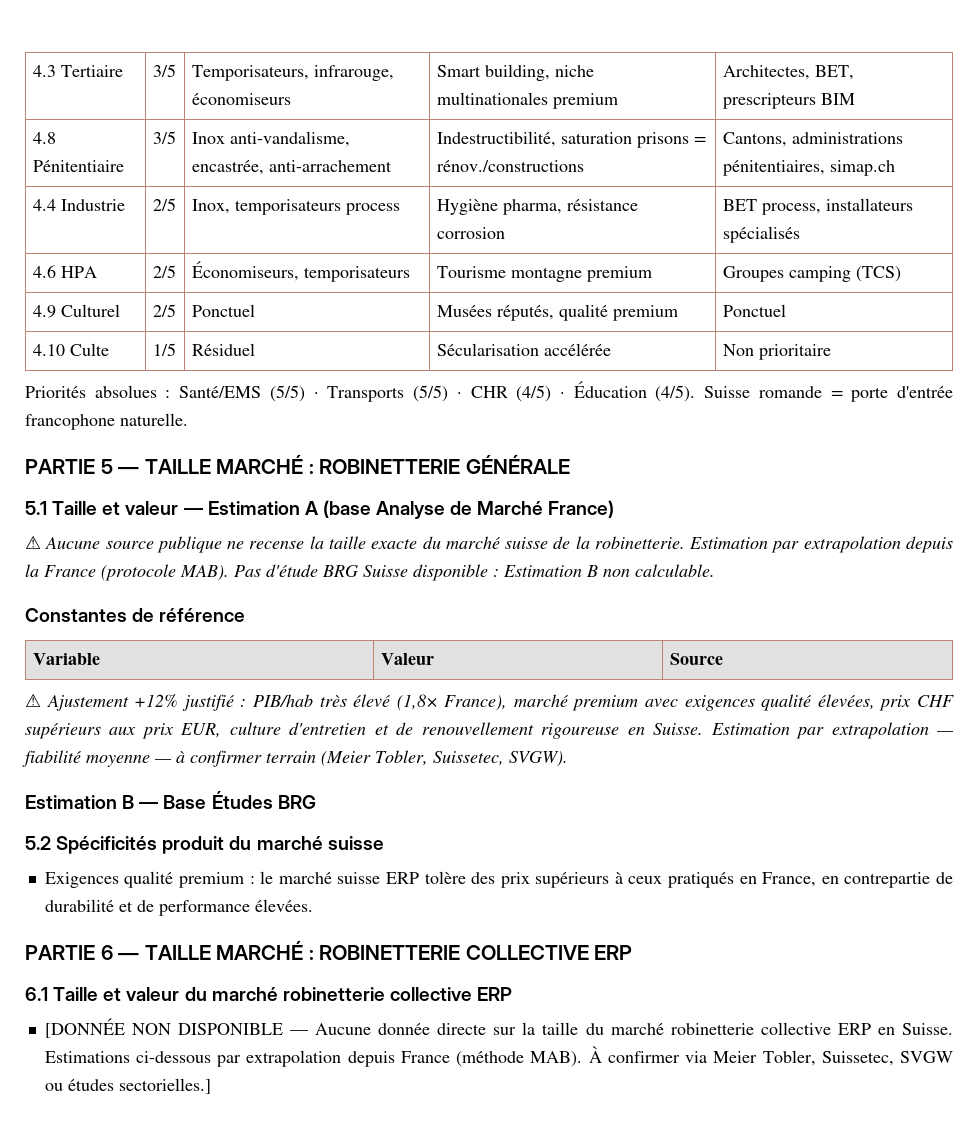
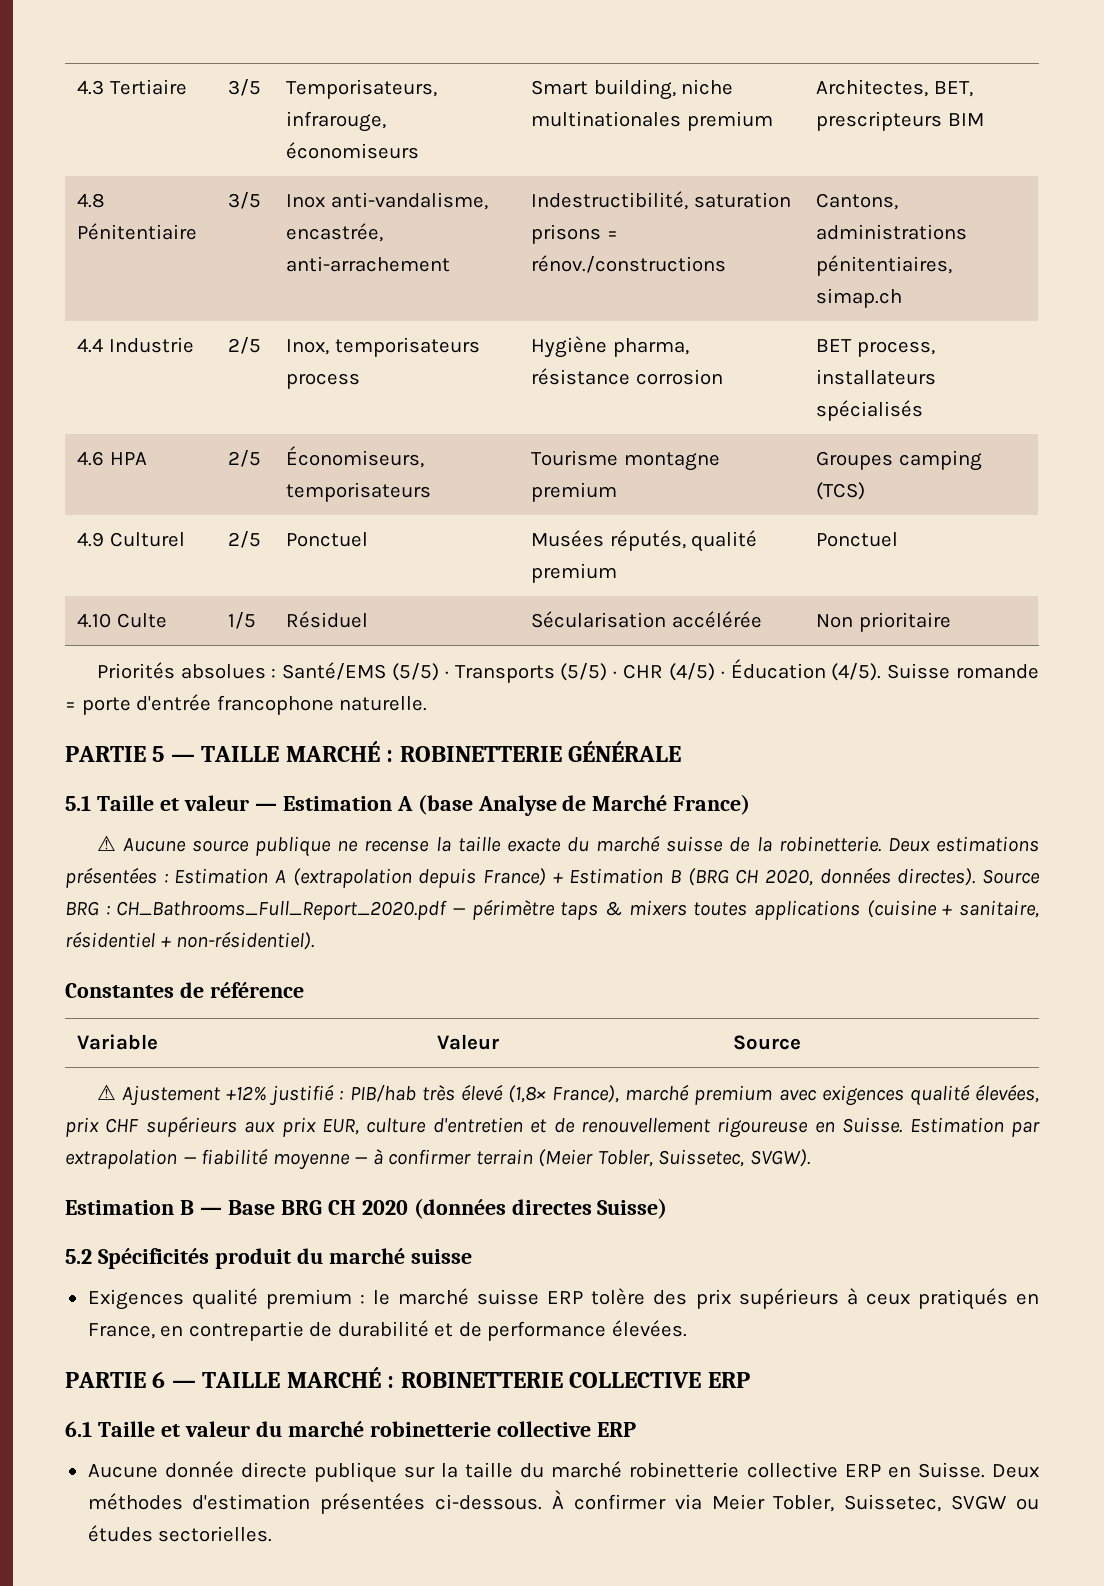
[689,536,954,553] [25,564,715,581] Estimation par extrapolation depuis la France (protocole MAB). Pas d'étude BRG Suisse disponible : Estimation B non calculable. -> [887,836,1039,852] [65,867,1040,888] [65,899,1039,920] [65,931,315,950] Deux estimations présentées : Estimation A (extrapolation depuis France) + Estimation B (BRG CH 2020, données directes). Source BRG : CH_Bathrooms_Full_Report_2020.pdf — périmètre taps & mixers toutes applications (cuisine + sanitaire, résidentiel + non-résidentiel).
[211,791,316,809] Études BRG -> [280,1198,668,1219] BRG CH 2020 (données directes Suisse)
[44,1018,309,1038] [DONNÉE NON DISPONIBLE — -> (636, 1429) none
(487, 1029) none -> [313,1462,397,1483] publique
[44,1050,583,1067] Estimations ci-dessous par extrapolation depuis France (méthode MAB). -> [992,1464,1039,1478] [87,1493,543,1514] Deux méthodes d'estimation présentées ci-dessous.
[118,1078,211,1094] sectorielles.] -> [158,1526,273,1542] sectorielles.

